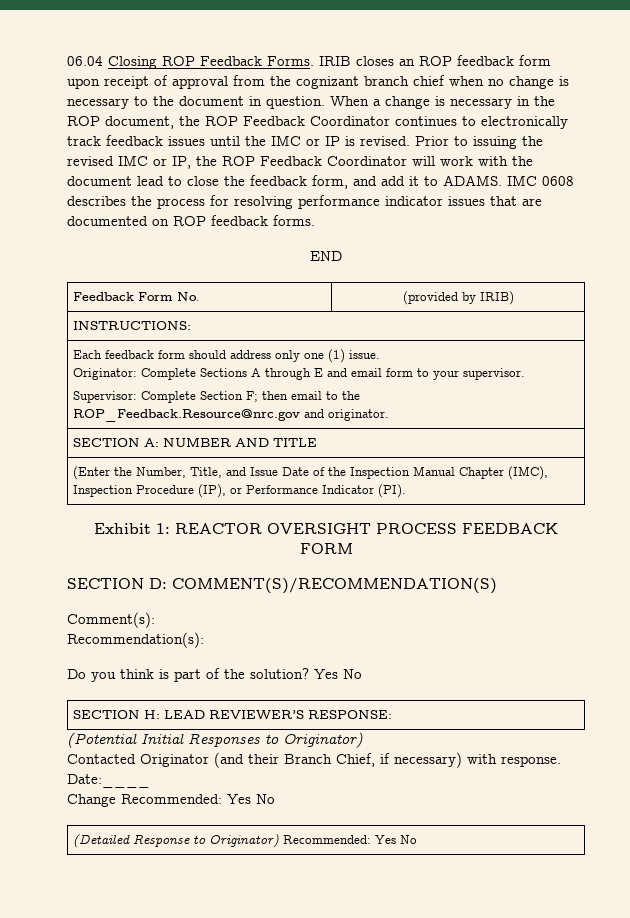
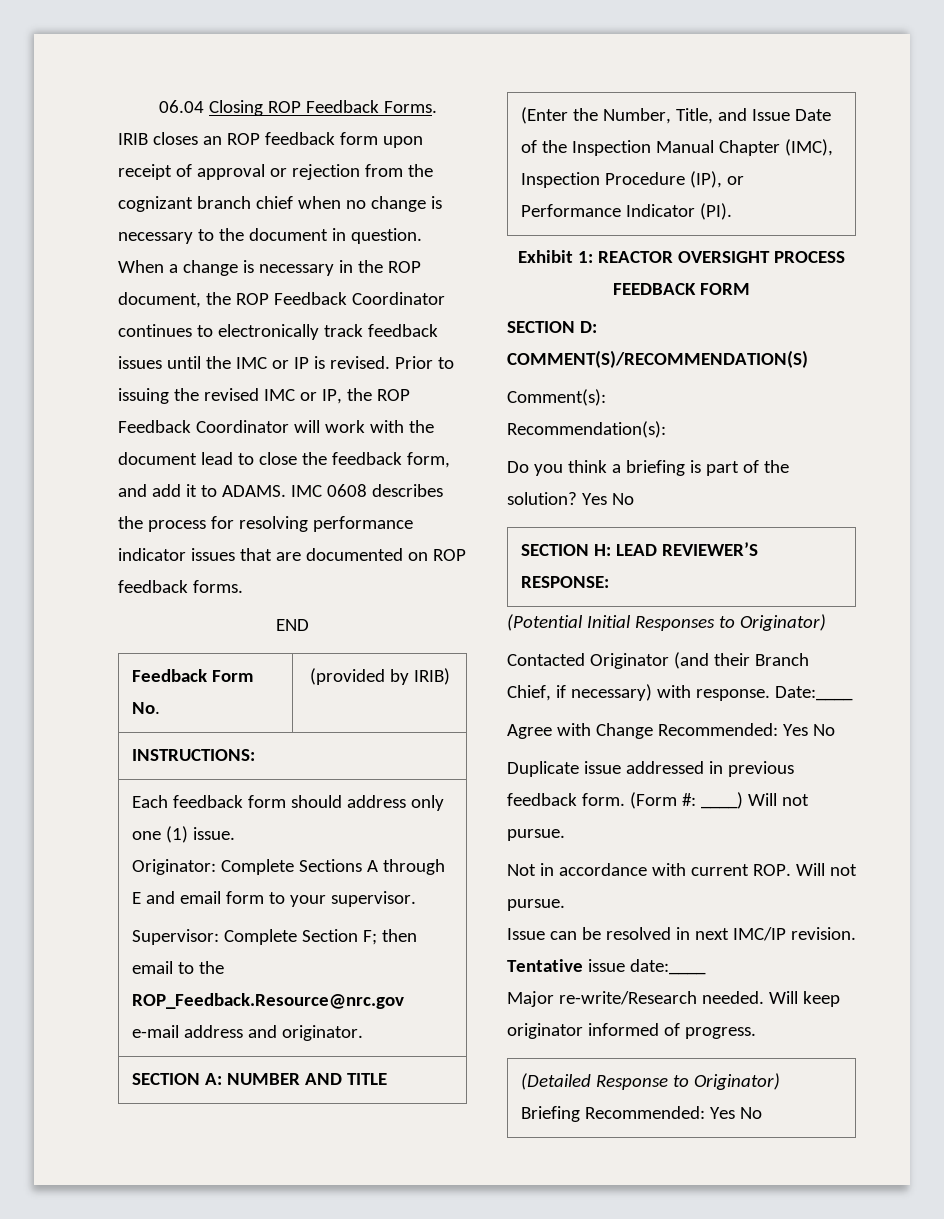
(228, 82) none -> [269,164,360,180] or rejection
(301, 415) none -> [132,1025,244,1038] e-mail address
(154, 674) none -> [611,460,685,476] a briefing
(150, 781) none -> [507,723,591,739] Agree with
(275, 799) none -> [507,761,794,777] [507,792,809,809] [507,829,565,841] [507,863,857,876] [507,899,565,911] [507,927,856,941] [507,959,706,975] [507,991,840,1007] [507,1023,756,1039] // Duplicate issue addressed in previous feedback form. (Form #: ____) Will not pursue. // Not in accordance with current ROP. Will not pursue. // Issue can be resolved in next IMC/IP revision. Tentative issue date:____ // Major re-write/Research needed. Will keep originator informed of progress.
(280, 841) none -> [521,1106,581,1122] Briefing

